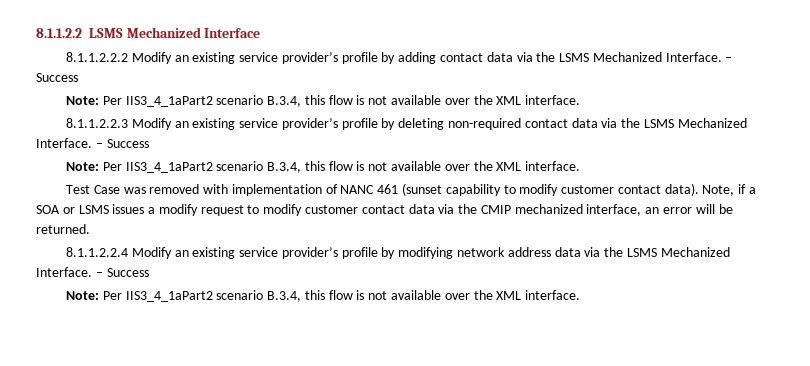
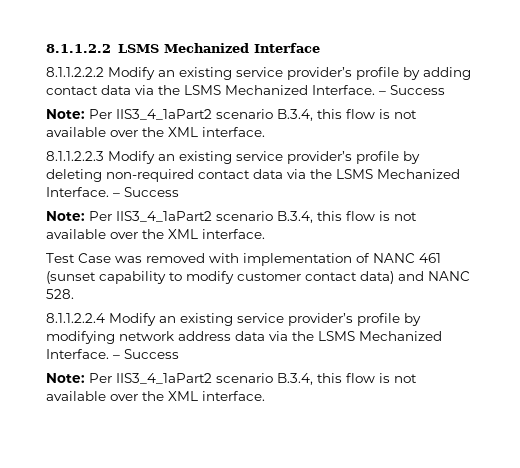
[664,183,757,196] [36,204,733,216] [36,224,90,234] data). Note, if a SOA or LSMS issues a modify request to modify customer contact data via the CMIP mechanized interface, an error will be returned. -> [360,271,470,284] [46,289,74,299] data) and NANC 528.

